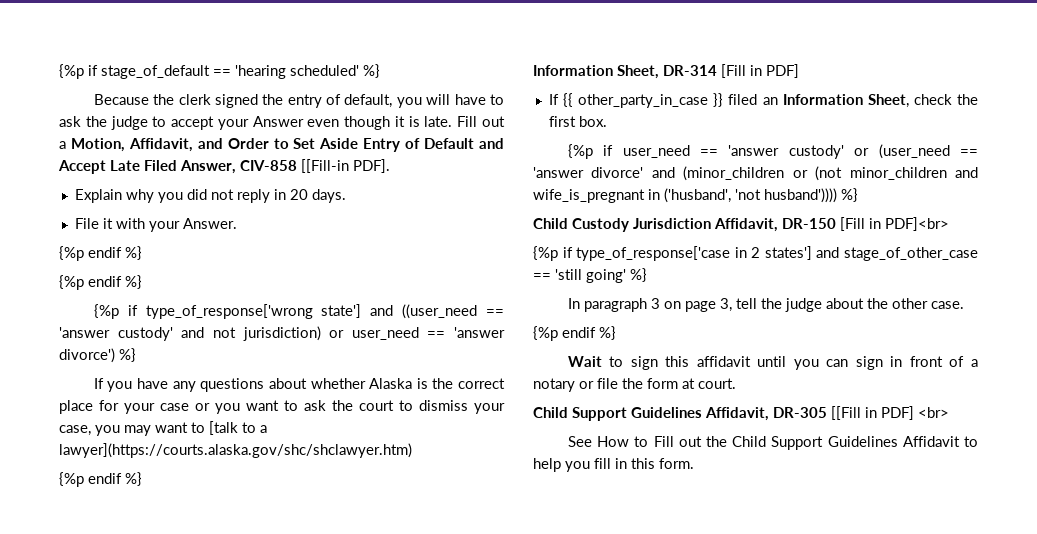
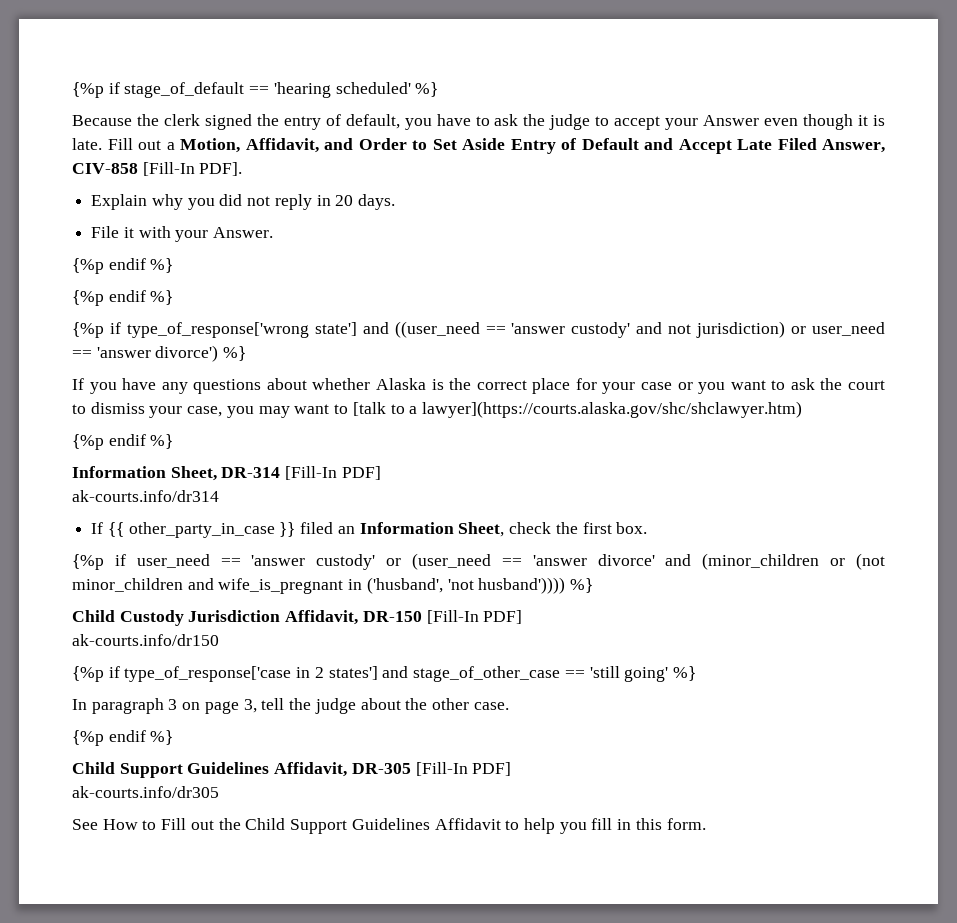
[426,94,451,105] will -> (432, 124) none
[301,159,349,173] [[Fill-in -> [142,162,195,176] [Fill-In
[721,64,799,78] [Fill in PDF] -> [285,466,381,480] [72,490,219,502] [Fill-In PDF] // ak-courts.info/dr314
[840,217,949,231] [Fill in PDF]<br> -> [426,610,523,624] [72,634,219,646] [Fill-In PDF] // ak-courts.info/dr150
[567,356,978,370] [533,378,736,392] // Wait to sign this affidavit until you can sign in front of a notary or file the form at court. -> (174, 737) none
[831,406,949,420] [[Fill in PDF] <br> -> [415,762,512,776] [72,786,219,798] [Fill-In PDF] // ak-courts.info/dr305

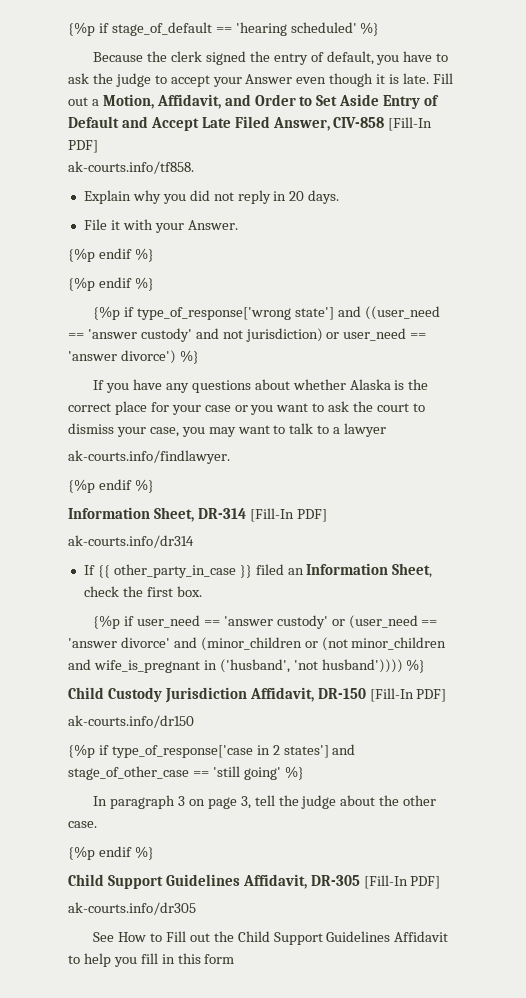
[199,162,243,176] PDF]. -> [68,140,98,153] [68,161,194,174] PDF] // ak-courts.info/tf858.
[352,402,386,416] [talk -> [289,423,314,434] talk
[421,401,802,418] lawyer](https://courts.alaska.gov/shc/shclawyer.htm) -> [344,423,387,437] [68,450,230,464] lawyer // ak-courts.info/findlawyer.
[666,818,706,830] form. -> [204,954,235,964] form

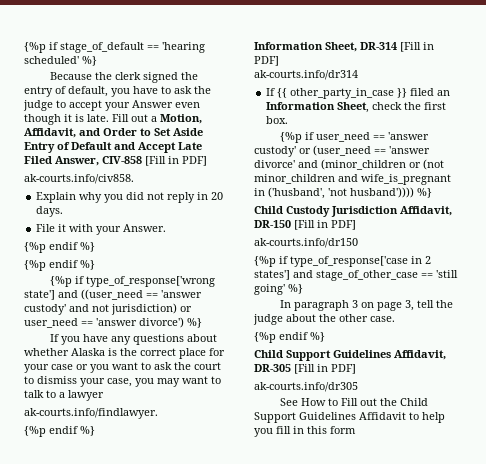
[388,117,433,131] [68,140,98,153] [68,161,194,174] [Fill-In PDF] // ak-courts.info/tf858. -> [145,156,207,166] [24,174,134,184] [Fill in PDF] // ak-courts.info/civ858.
[249,508,294,522] [Fill-In -> [400,42,434,52] [Fill in
[369,688,414,702] [Fill-In -> [294,220,328,230] [Fill in
[363,875,408,889] [Fill-In -> [294,364,328,374] [Fill in

